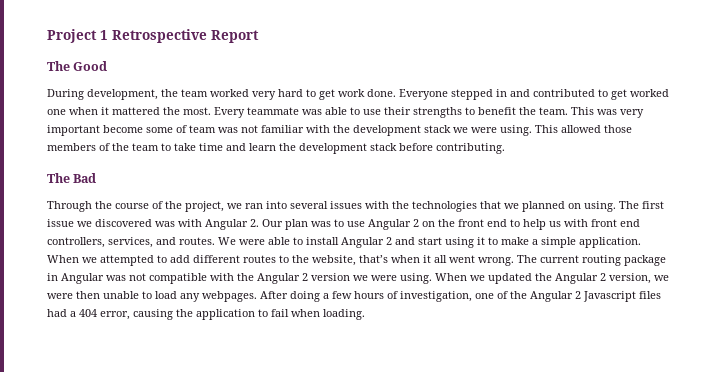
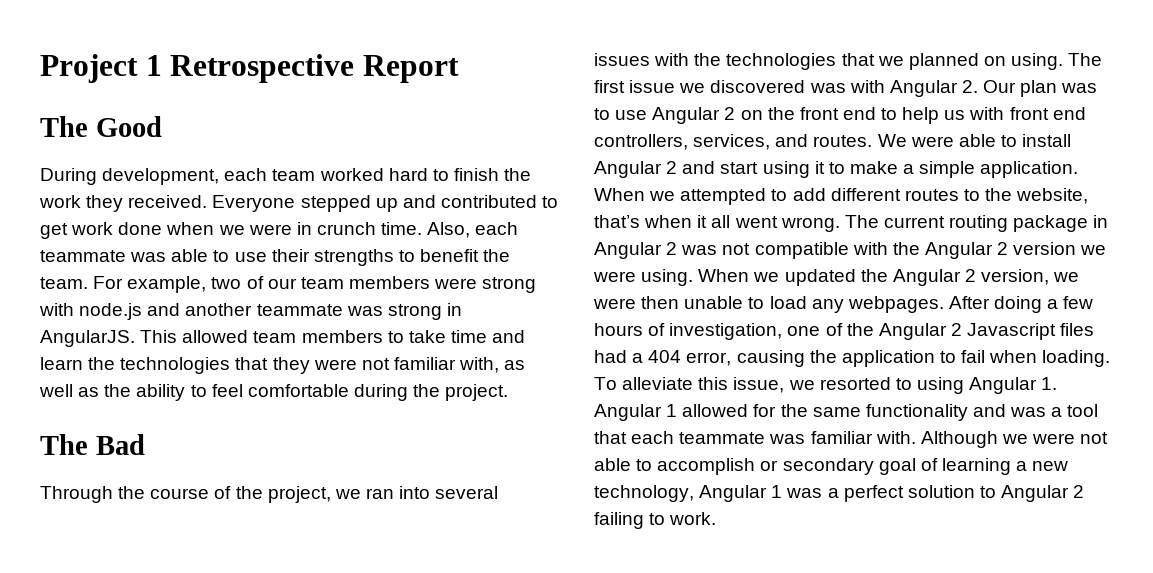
[161,89,178,97] the -> [224,168,268,181] each
[252,91,276,100] very -> (384, 174) none
[319,89,396,100] get work done. -> [453,168,532,181] [39,195,208,212] finish the work they received.
[496,89,507,97] in -> [375,198,398,212] up
[630,89,669,97] [47,107,245,118] worked one when it mattered the most. Every -> [71,222,519,238] work done when we were in crunch time. Also, each
[571,107,644,118] [47,125,632,136] [47,143,159,151] This was very important become some of team was not familiar with the development stack we were using. This allowed those members of the team -> [93,276,537,293] [39,303,462,320] [40,330,383,347] For example, two of our team members were strong with node.js and another teammate was strong in AngularJS. This allowed team members
[299,143,505,154] development stack before contributing. -> [120,357,526,374] [39,384,509,401] technologies that they were not familiar with, as well as the ability to feel comfortable during the project.
(104, 278) none -> [666,242,678,255] 2
(365, 314) none -> [594,377,1058,394] [594,404,1099,421] [594,431,1109,448] [594,458,1069,475] [594,485,1085,502] [594,512,717,529] To alleviate this issue, we resorted to using Angular 1. Angular 1 allowed for the same functionality and was a tool that each teammate was familiar with. Although we were not able to accomplish or secondary goal of learning a new technology, Angular 1 was a perfect solution to Angular 2 failing to work.

